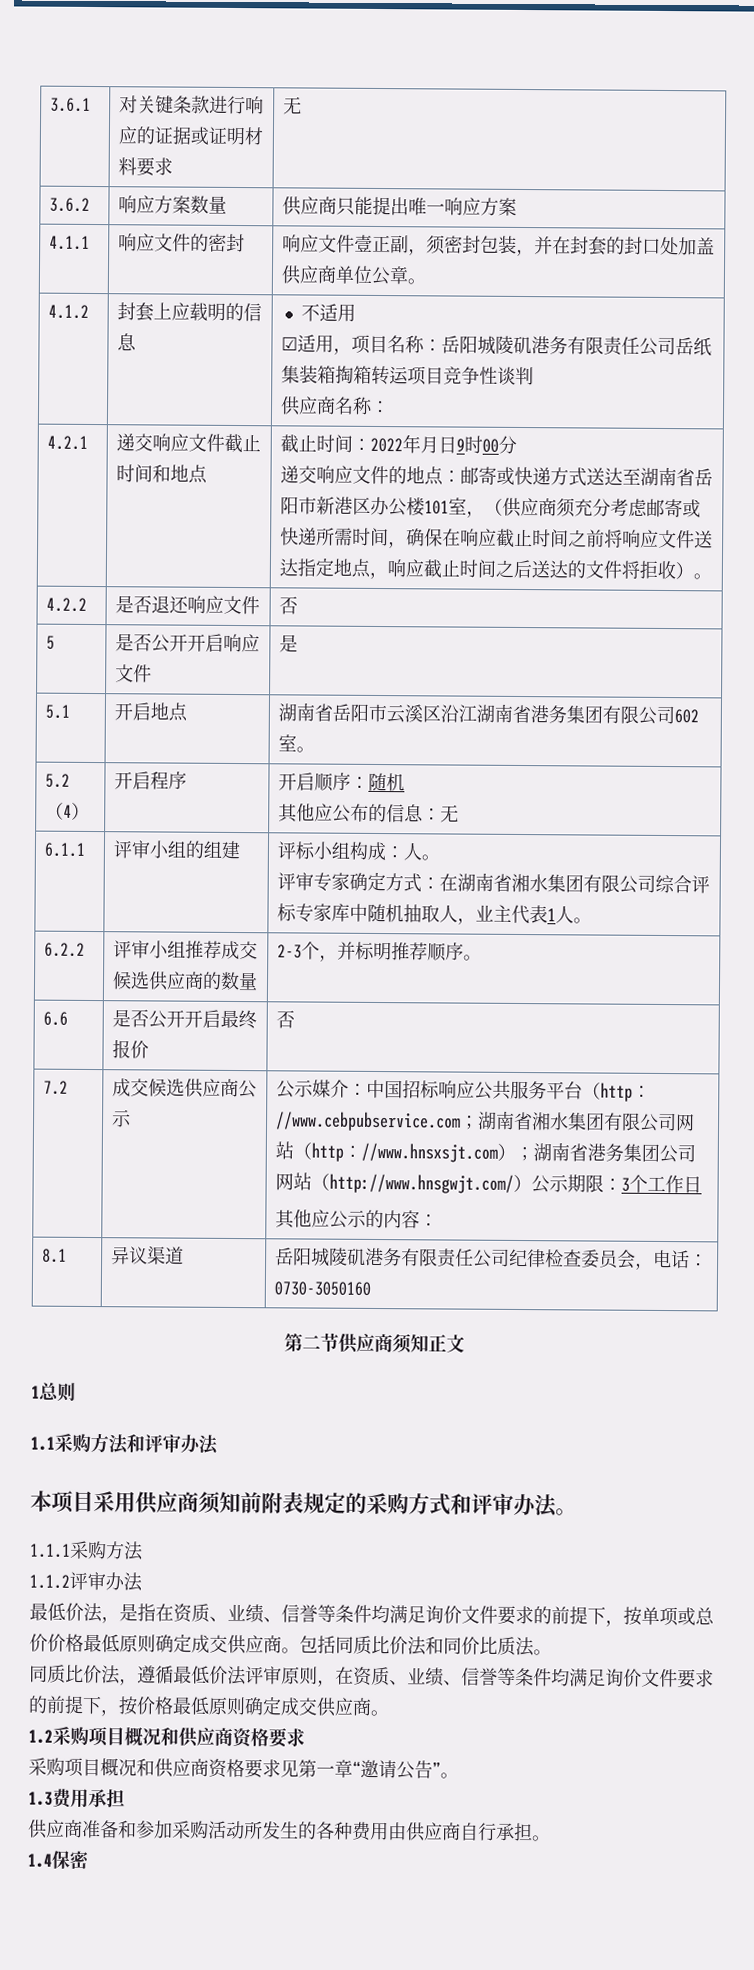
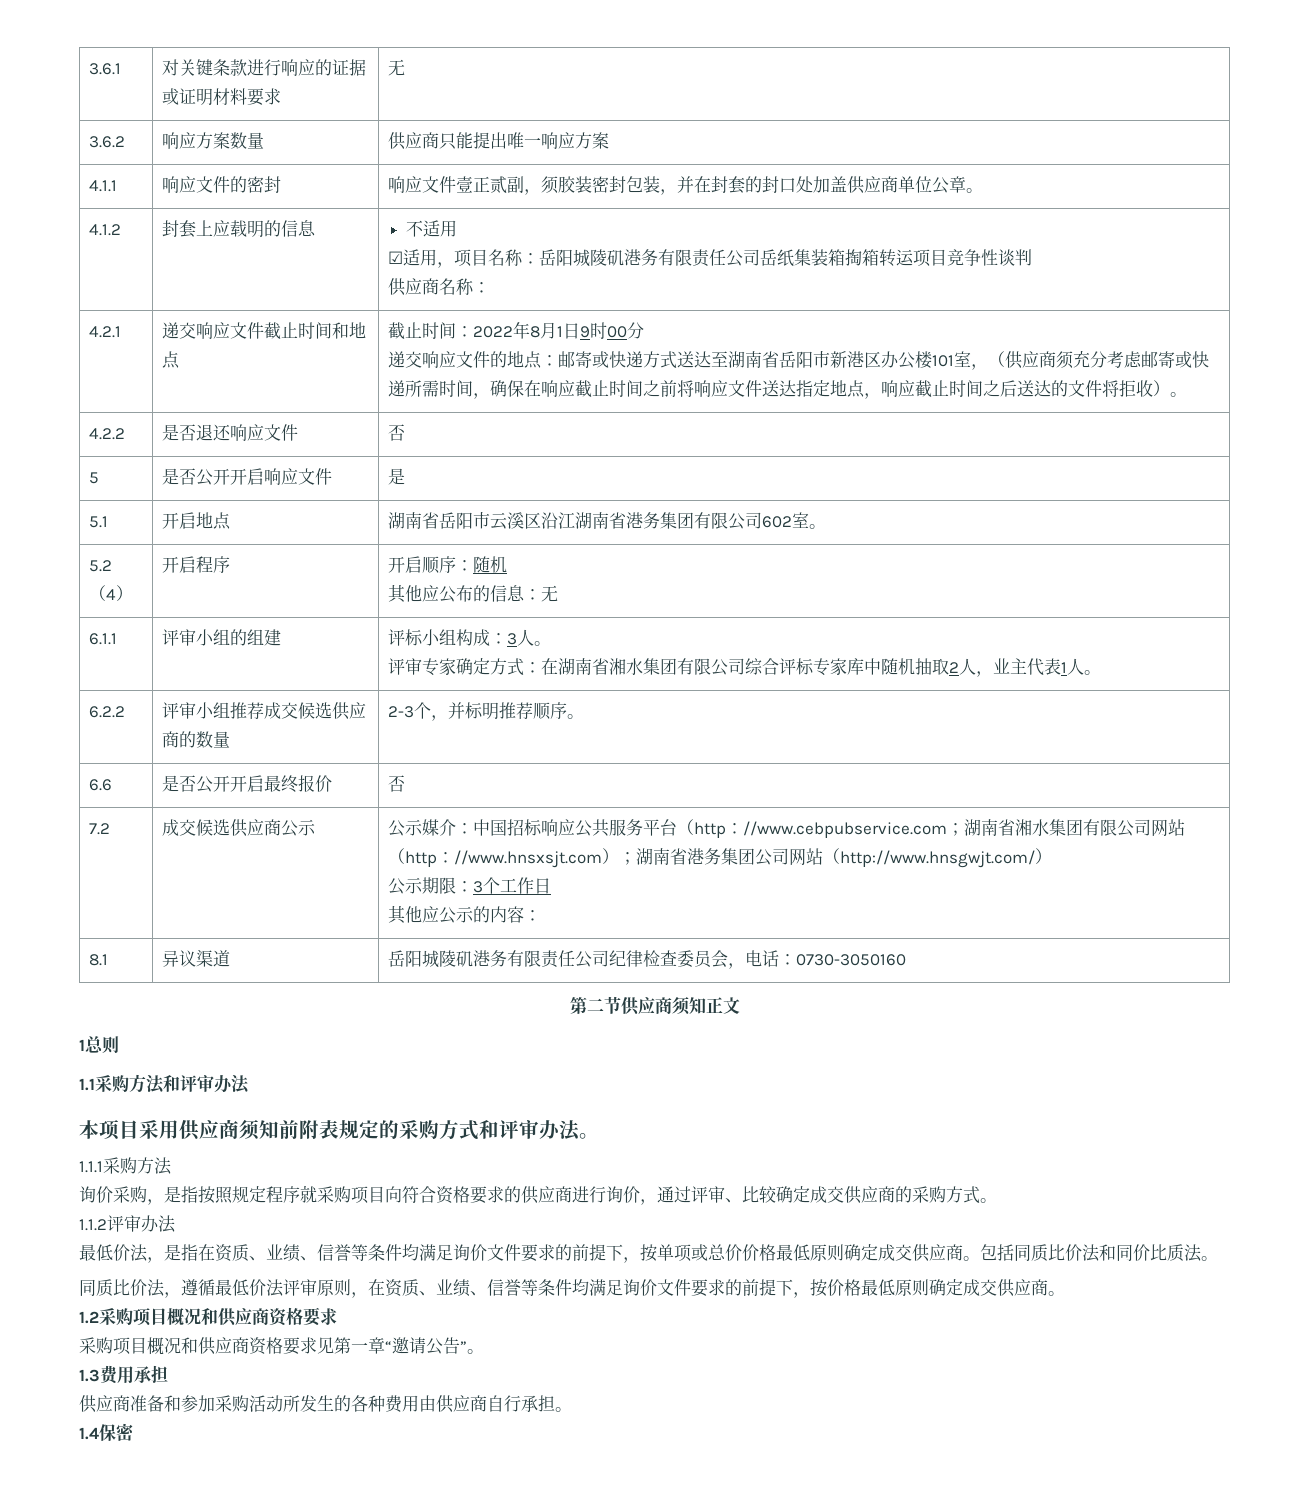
[390,235,447,256] 副，须 -> [489,176,592,195] 贰副，须胶装
[420,436,440,454] 月 -> [529,322,563,339] 8月1
(405, 852) none -> [506,633,517,645] 3
(441, 913) none -> [948,662,959,673] 2
(533, 1183) none -> (1052, 856) //
(144, 1551) none -> [79,1185,997,1205] // 询价采购，是指按照规定程序就采购项目向符合资格要求的供应商进行询价，通过评审、比较确定成交供应商的采购方式。

